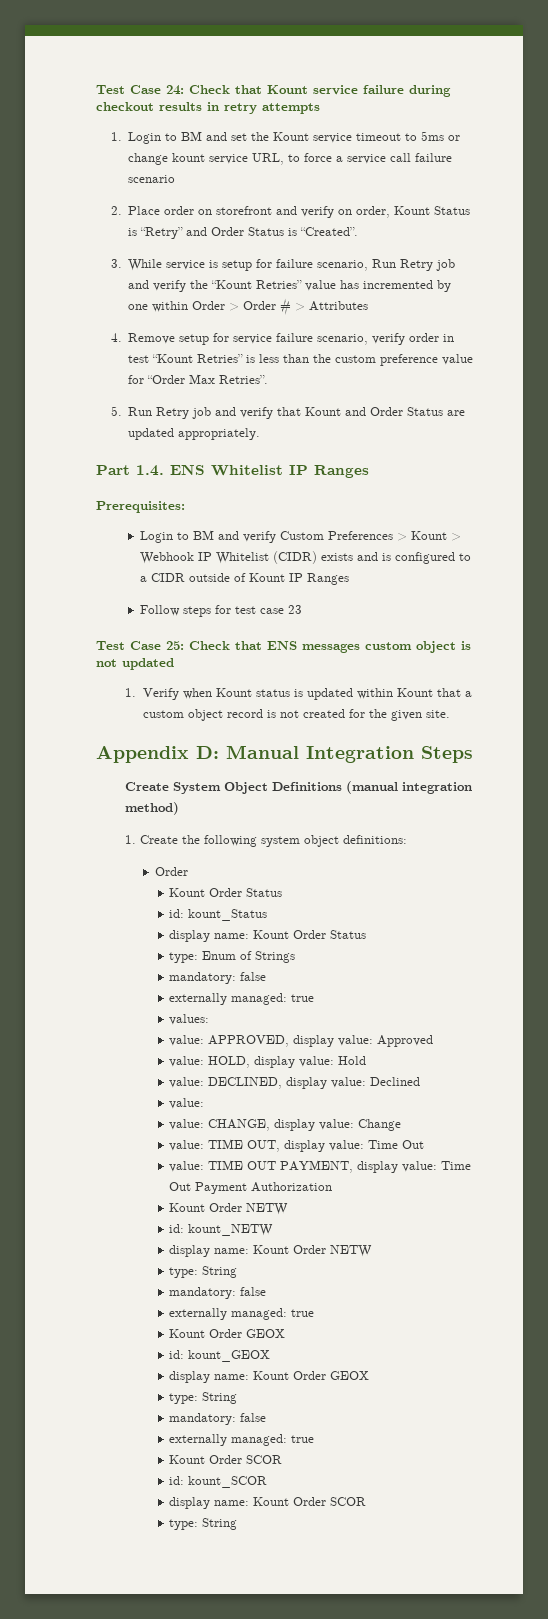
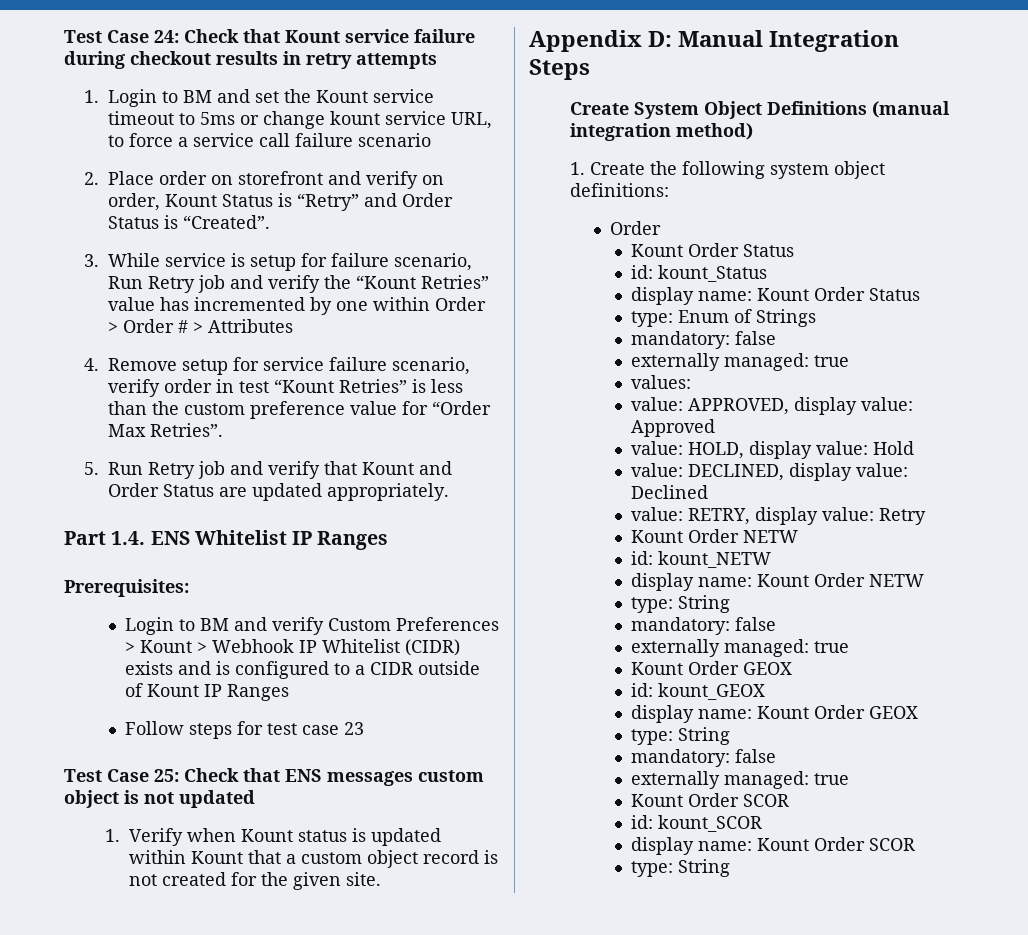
[169,1119,402,1131] [169,1139,425,1152] [169,1160,472,1173] [169,1182,333,1194] // value: CHANGE, display value: Change // value: TIME OUT, display value: Time Out // value: TIME OUT PAYMENT, display value: Time Out Payment Authorization -> [687,507,926,525] RETRY, display value: Retry

